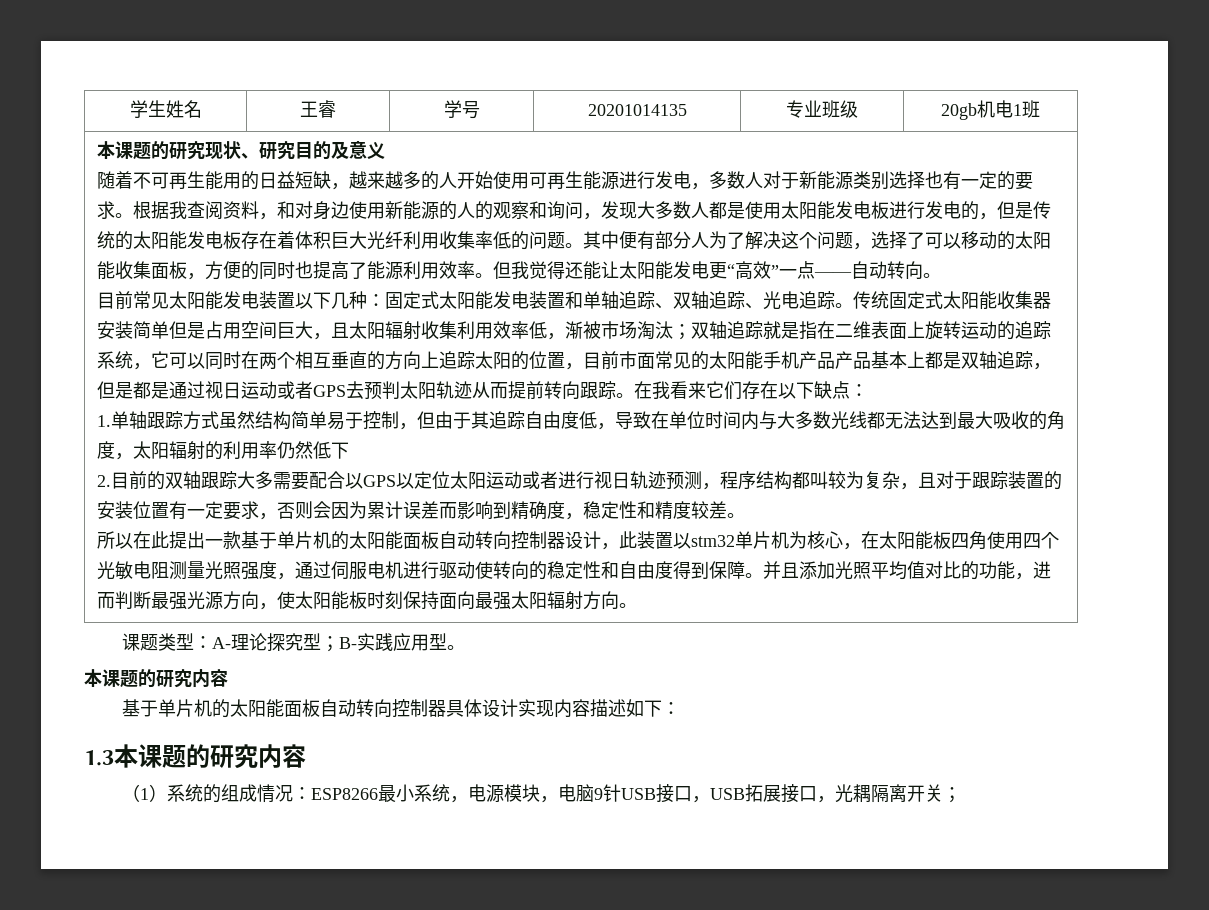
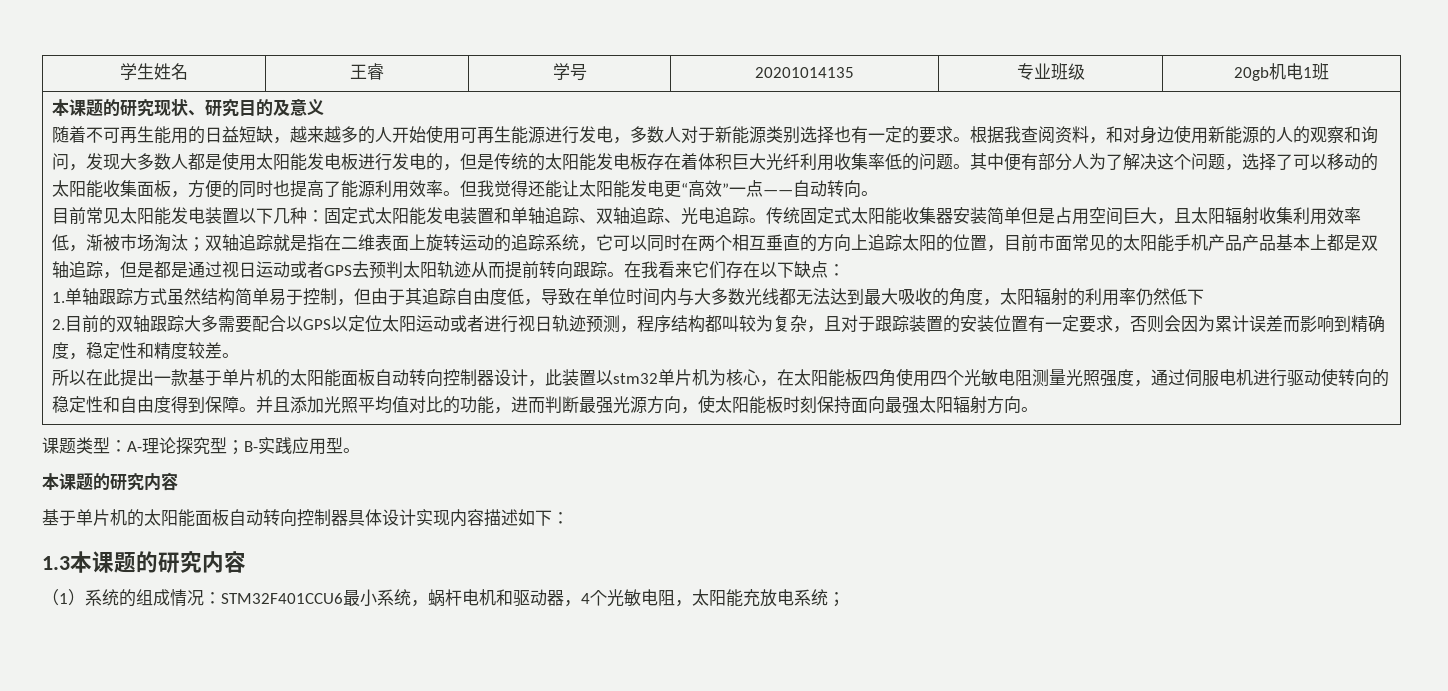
[311,788,379,800] ESP8266 -> [221,593,343,604] STM32F401CCU6
[468,784,944,803] 电源模块，电脑9针USB接口，USB拓展接口，光耦隔离开关 -> [428,589,828,607] 蜗杆电机和驱动器，4个光敏电阻，太阳能充放电系统

